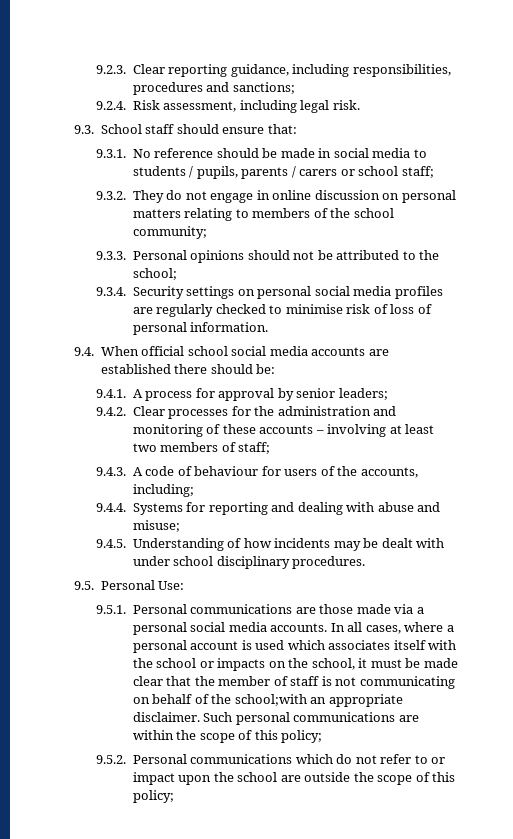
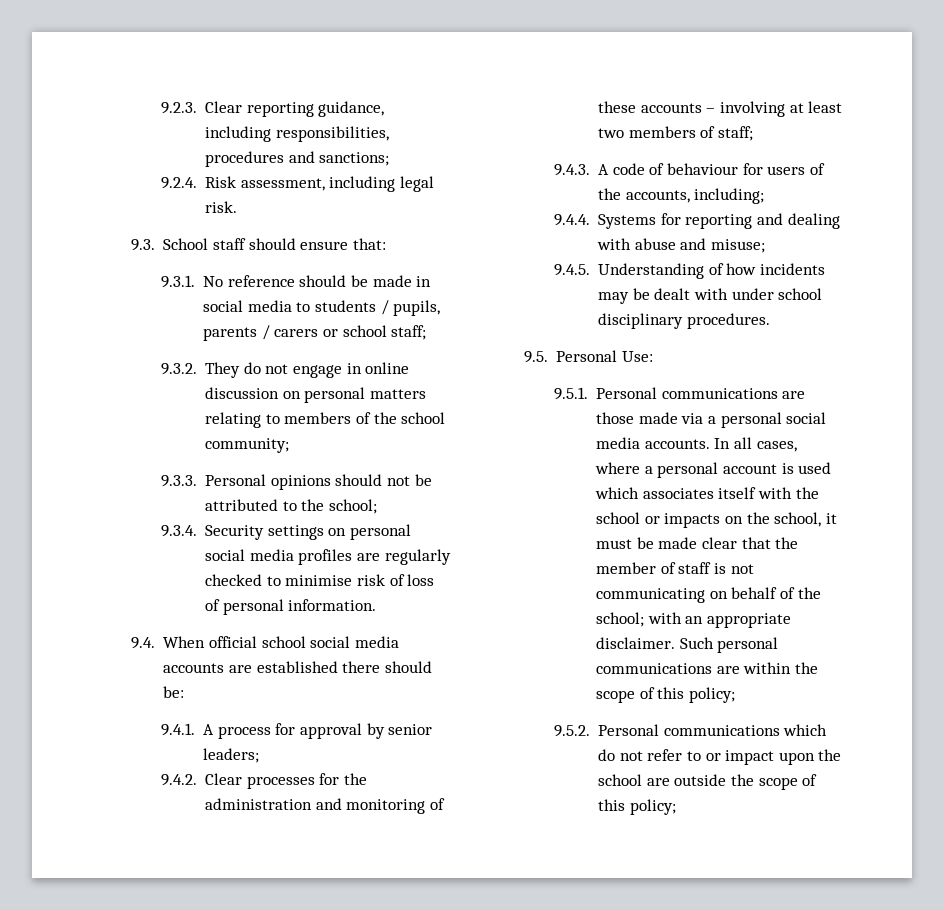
[234,694,307,706] school;with -> [596,612,682,627] school; with

